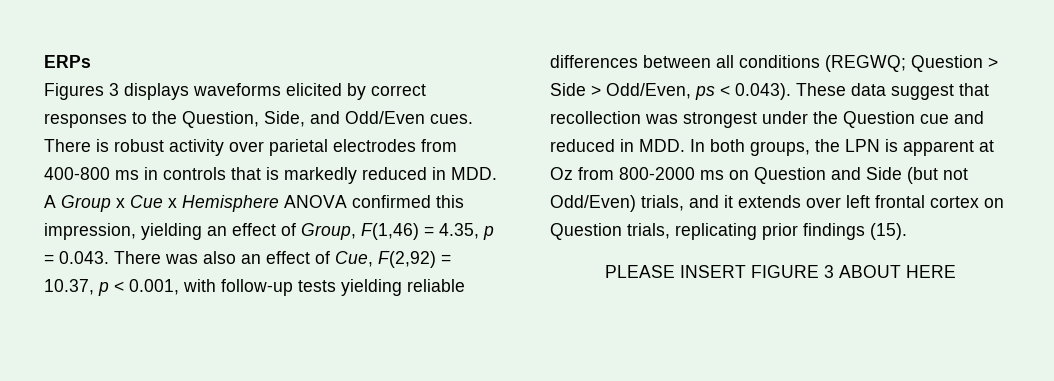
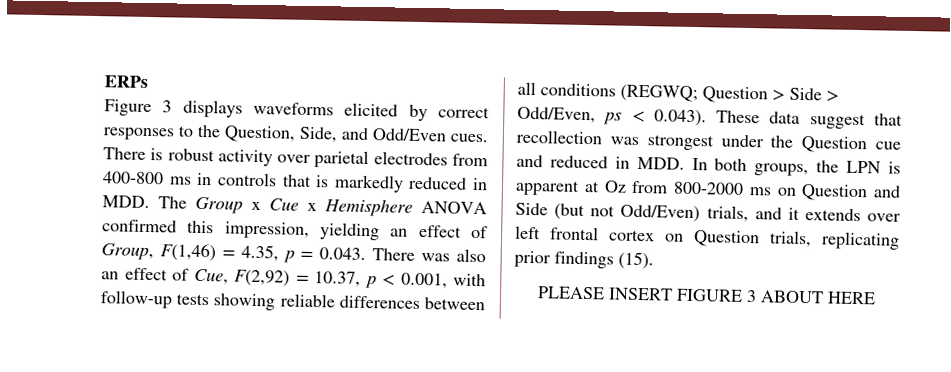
[44,83,104,100] Figures -> [104,99,152,117] Figure
[44,195,56,208] A -> [158,196,187,209] The
[341,279,402,296] yielding -> [213,293,276,311] showing

